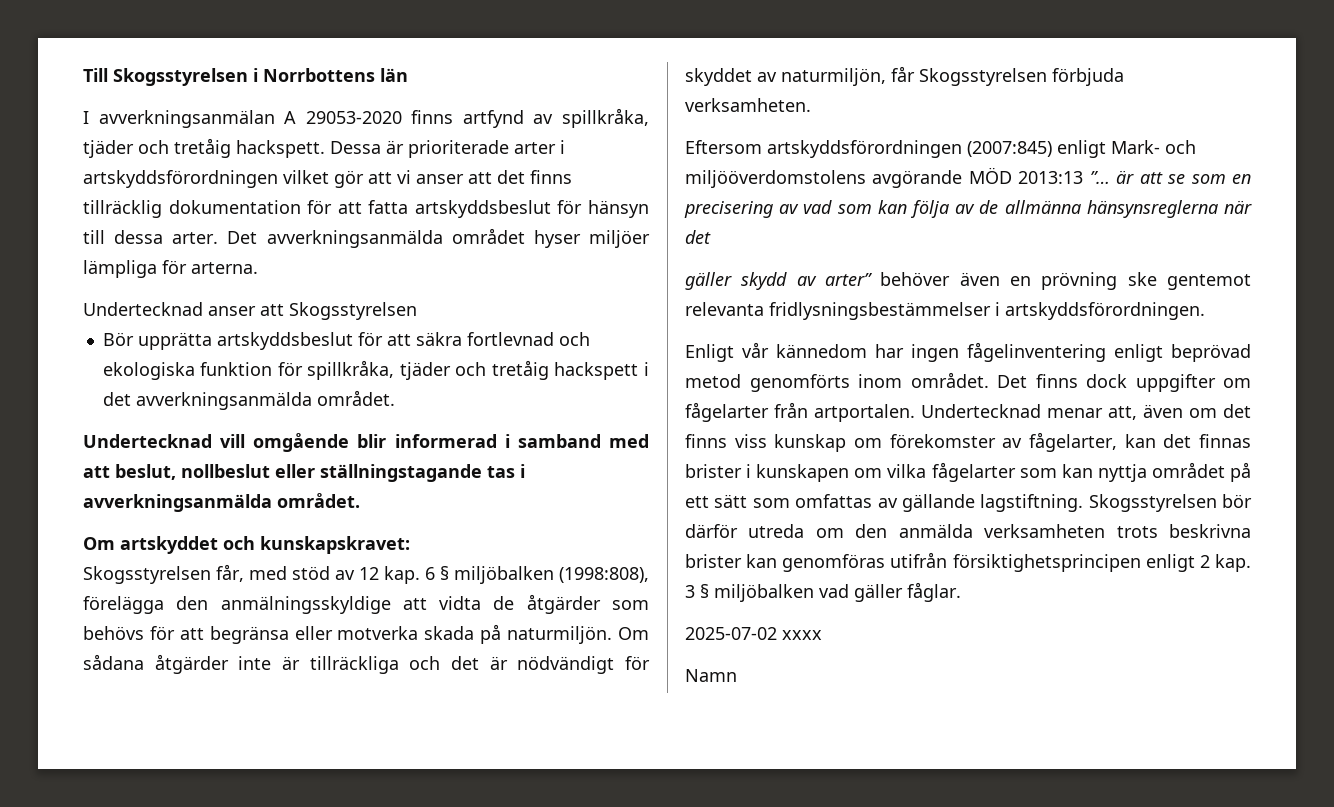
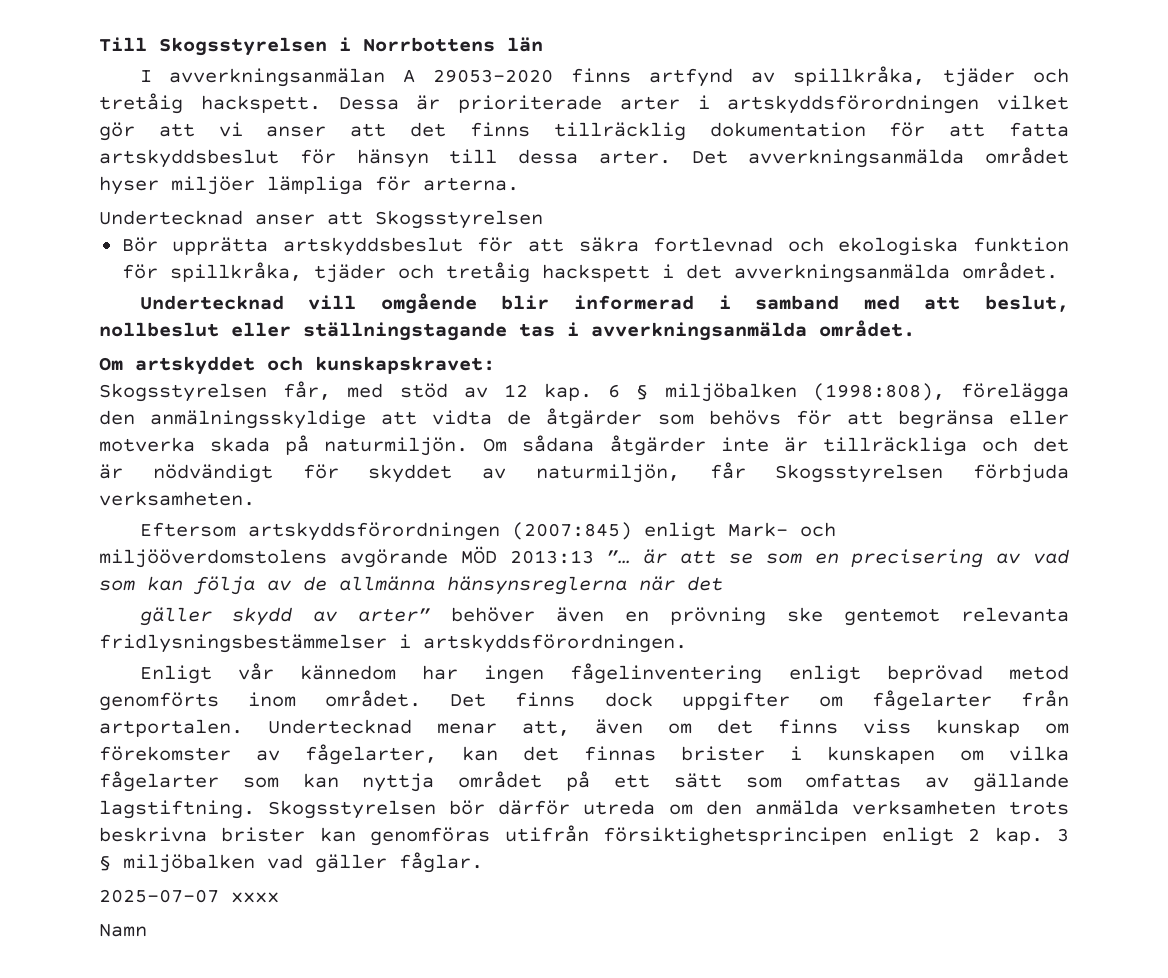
[685,627,777,640] 2025-07-02 -> [99,889,219,903] 2025-07-07

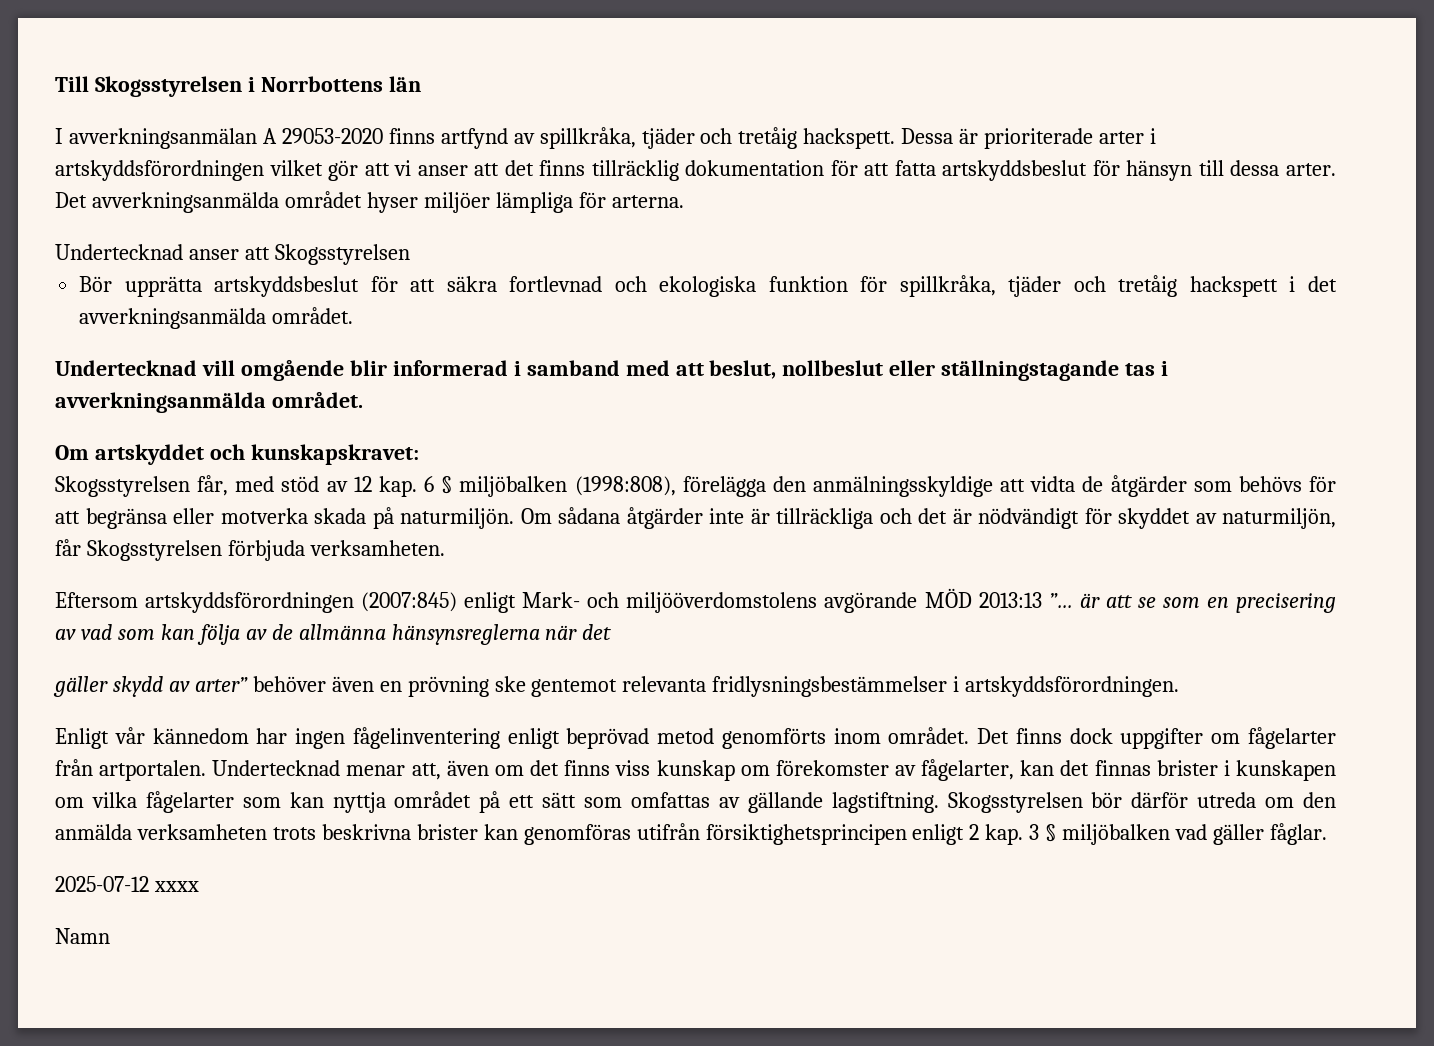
[99,889,219,903] 2025-07-07 -> [55,876,149,892] 2025-07-12

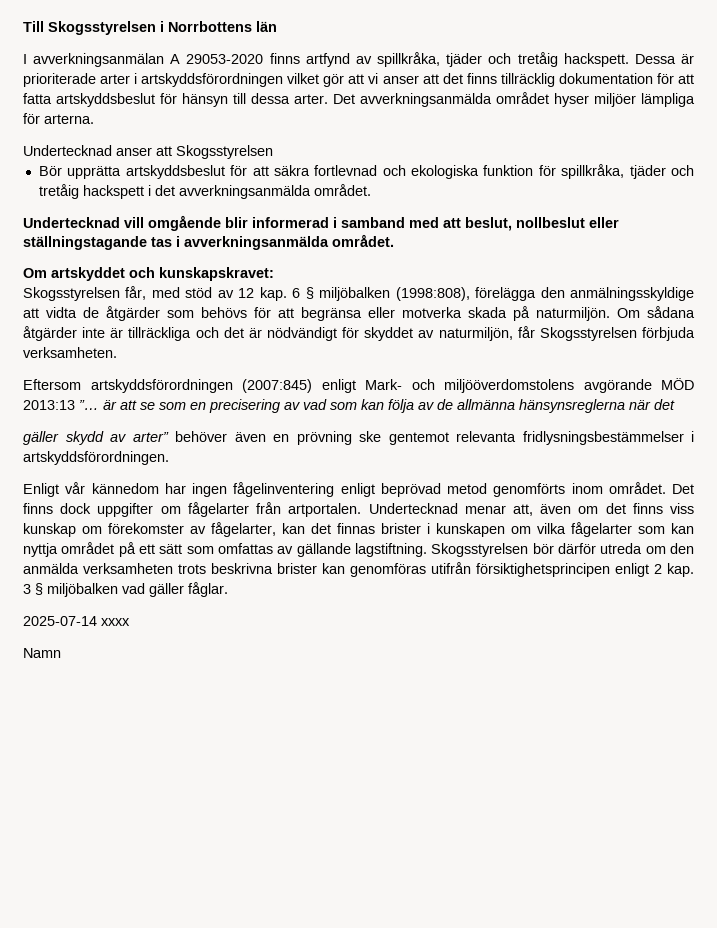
[55,876,149,892] 2025-07-12 -> [23,616,97,626] 2025-07-14

